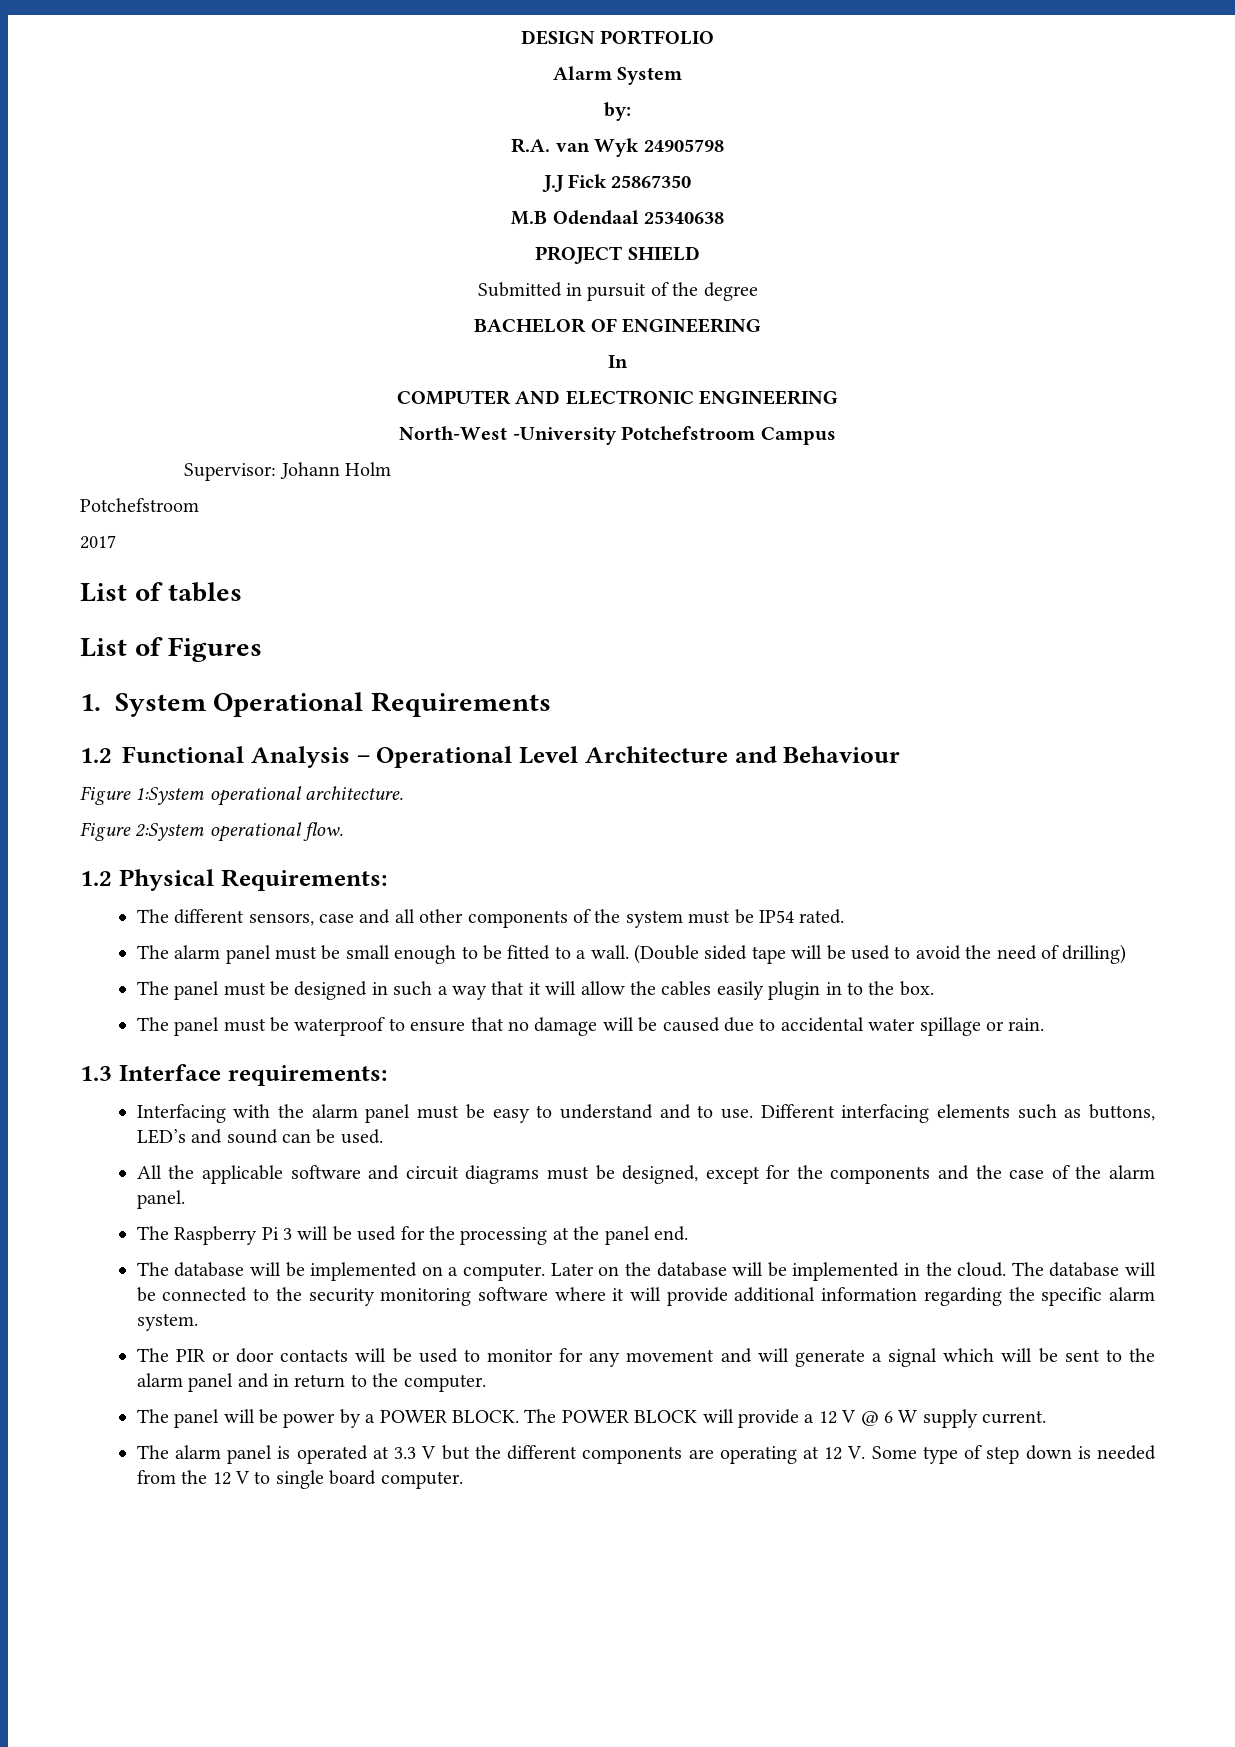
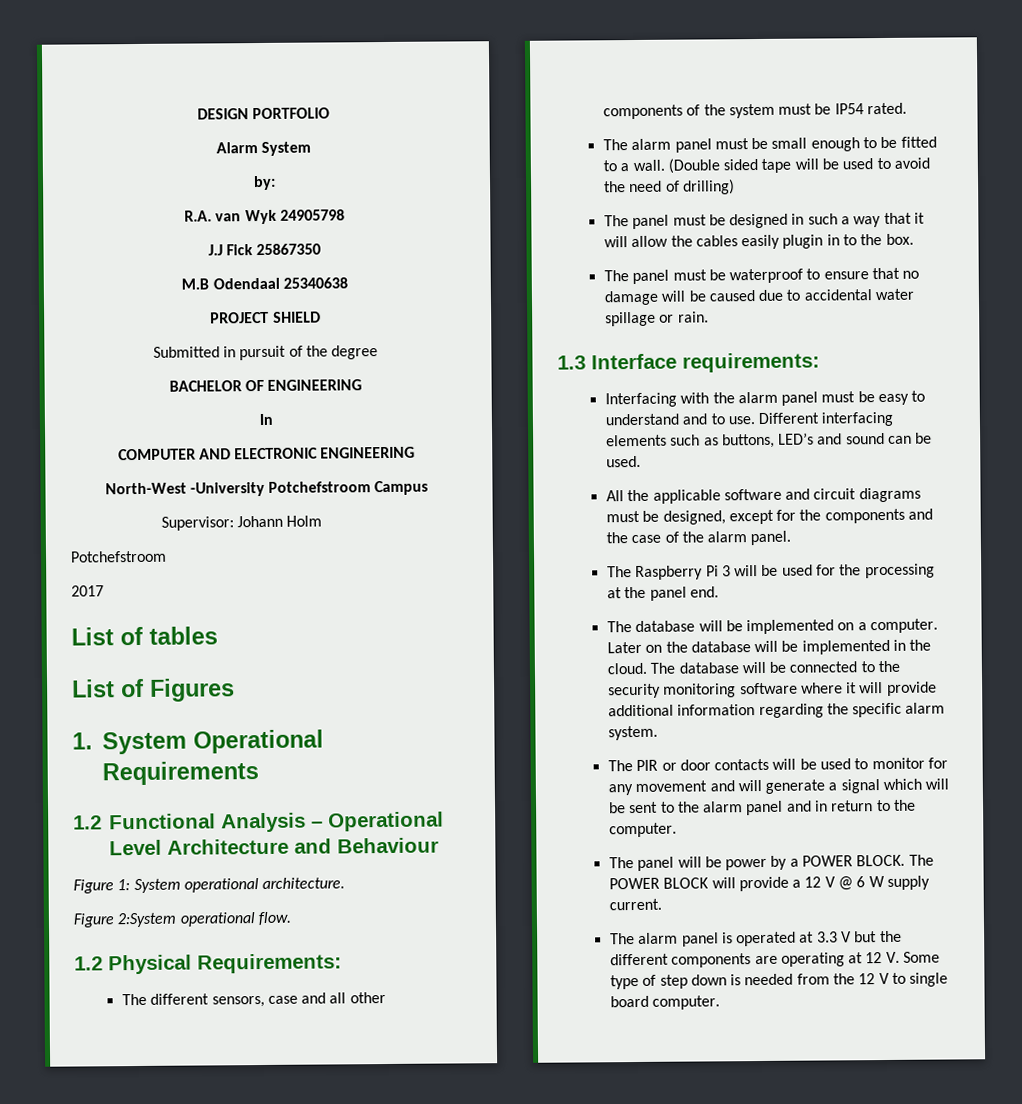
[135,787,205,805] 1:System -> [117,878,181,894] 1: System

